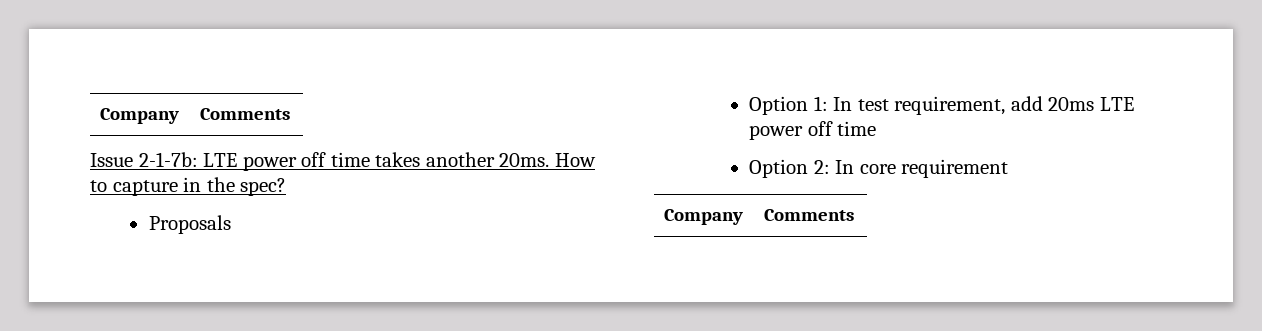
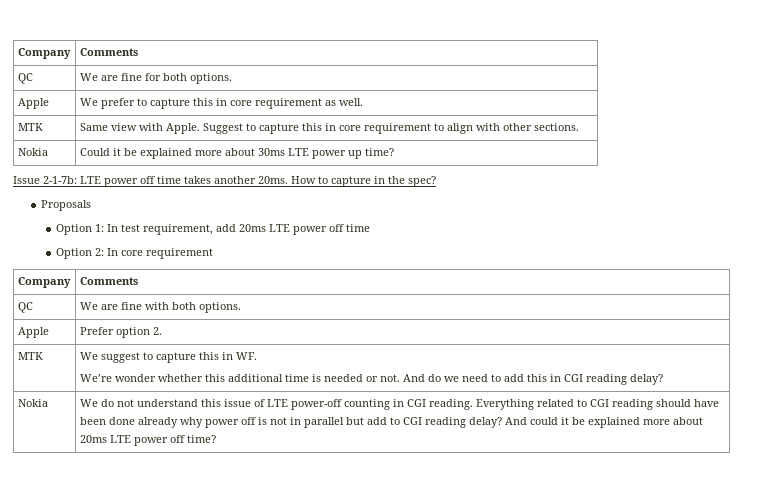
[100,108,180,124] [200,108,291,120] Company | Comments -> [17,48,71,59] [79,48,138,56] [17,73,33,84] [79,73,232,84] [17,98,49,109] [79,98,363,109] [17,123,43,131] [79,123,579,134] [17,148,48,156] [79,148,394,159] Company | Comments // QC | We are fine for both options. // Apple | We prefer to capture this in core requirement as well. // MTK | Same view with Apple. Suggest to capture this in core requirement to align with other sections. // Nokia | Could it be explained more about 30ms LTE power up time?
(855, 215) none -> [17,302,33,313] [79,302,241,313] [17,327,49,338] [79,327,162,338] [17,352,43,360] [79,352,257,363] [79,374,663,385] [17,399,48,407] [79,399,719,410] [79,417,703,428] [79,435,216,446] // QC | We are fine with both options. // Apple | Prefer option 2. // MTK | We suggest to capture this in WF. // We’re wonder whether this additional time is needed or not. And do we need to add this in CGI reading delay? // Nokia | We do not understand this issue of LTE power-off counting in CGI reading. Everything related to CGI reading should have been done already why power off is not in parallel but add to CGI reading delay? And could it be explained more about 20ms LTE power off time?

